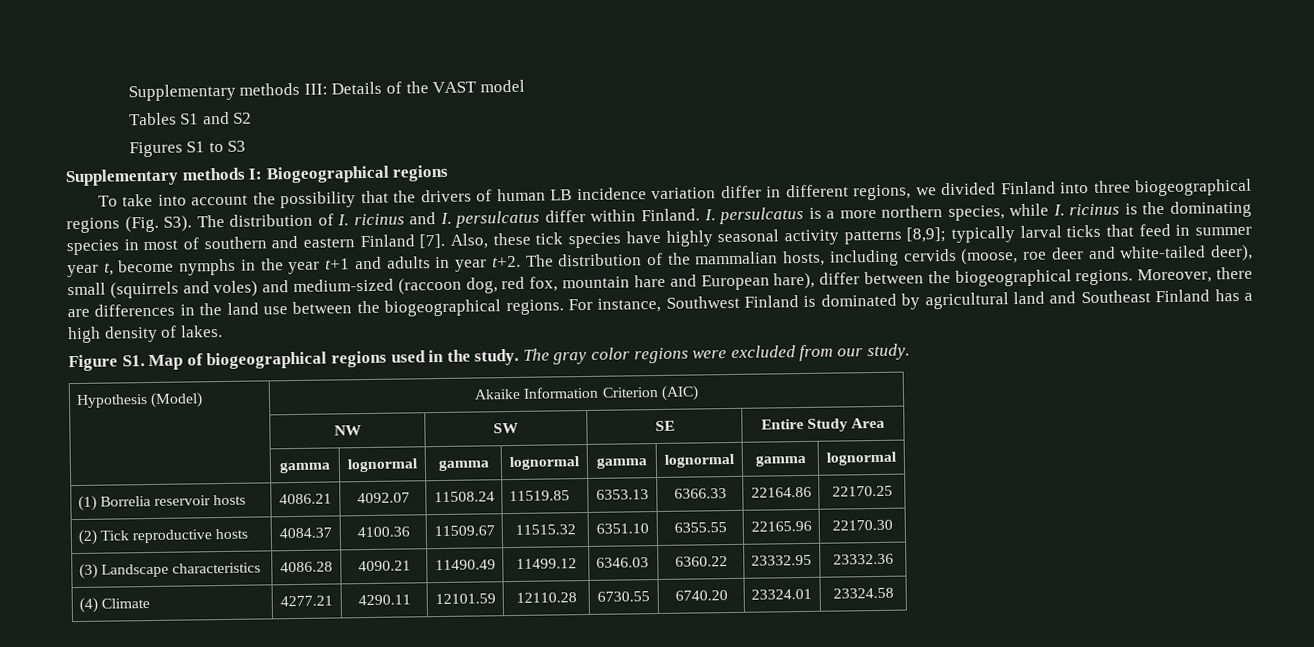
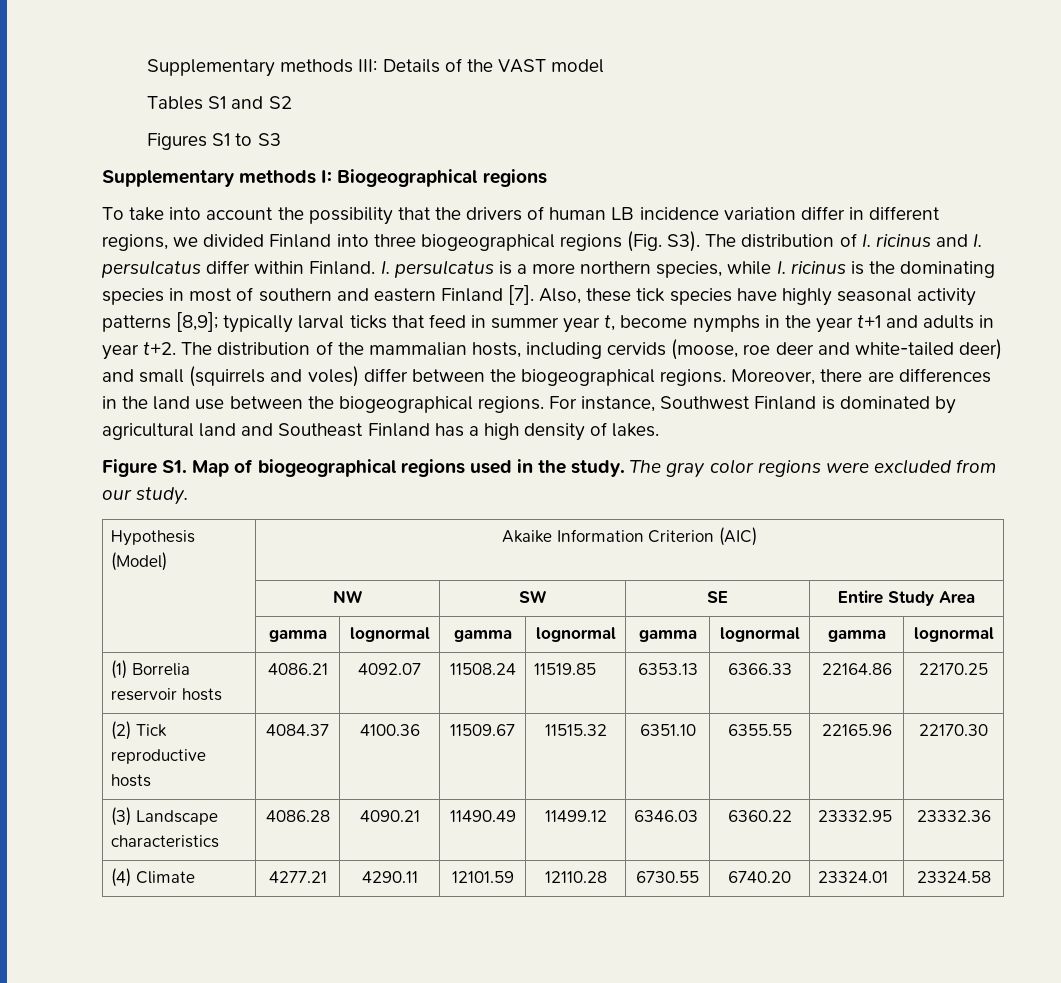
[1209,244,1253,262] deer), -> [958,339,1002,360] [102,369,134,382] deer) and
[262,272,816,295] and medium-sized (raccoon dog, red fox, mountain hare and European hare), -> (359, 376) none

